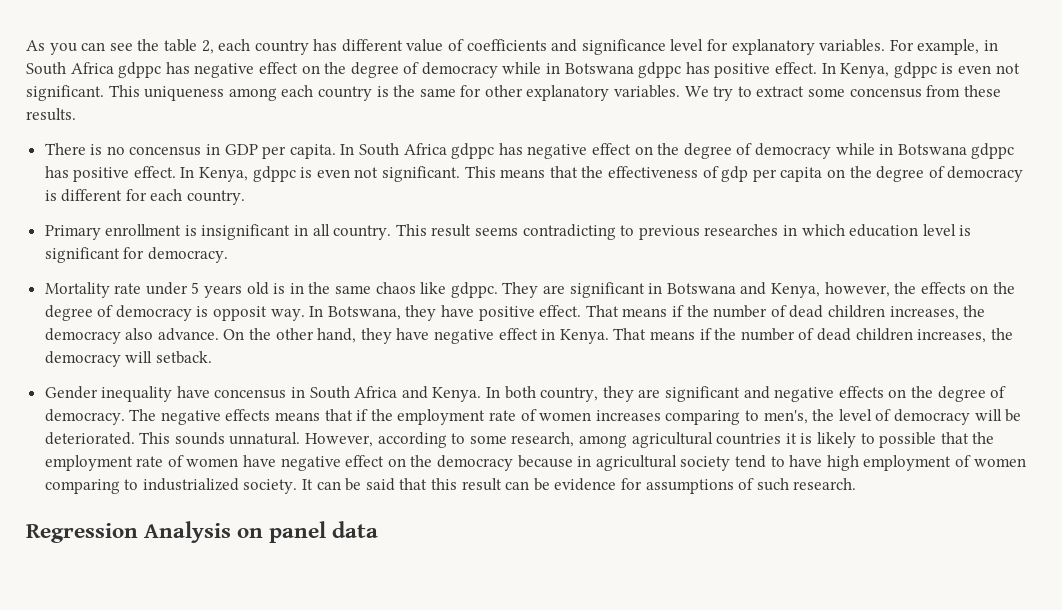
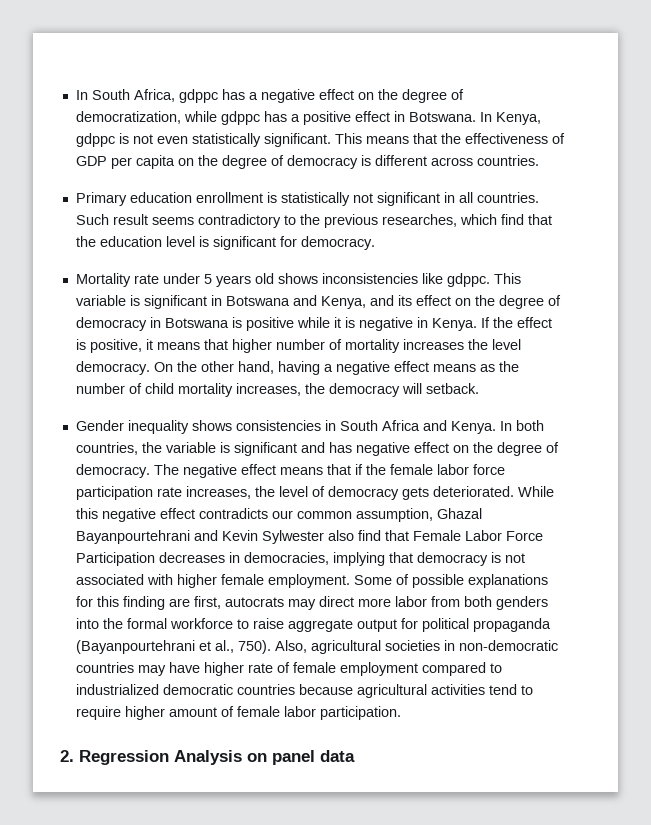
[26,39,998,55] [26,62,1020,78] [26,85,1001,101] [26,108,76,121] [44,143,1015,159] [44,166,379,182] As you can see the table 2, each country has different value of coefficients and significance level for explanatory variables. For example, in South Africa gdppc has negative effect on the degree of democracy while in Botswana gdppc has positive effect. In Kenya, gdppc is even not significant. This uniqueness among each country is the same for other explanatory variables. We try to extract some concensus from these results. // There is no concensus in GDP per capita. In South Africa gdppc has negative effect on the degree of democracy while in Botswana gdppc has positive effect. In Kenya, gdppc is even not -> [75,89,464,103] [75,111,541,125] [75,133,261,147] In South Africa, gdppc has a negative effect on the degree of democratization, while gdppc has a positive effect in Botswana. In Kenya, gdppc is not even statistically
[721,166,749,182] gdp -> [75,156,107,166] GDP
[125,189,246,205] for each country. -> [430,155,539,166] across countries.
(101, 232) none -> [129,192,192,203] education
[201,224,845,240] insignificant in all country. This result seems contradicting to previous researches in which -> [280,192,539,206] [75,214,552,228] [75,236,96,247] statistically not significant in all countries. Such result seems contradictory to the previous researches, which find that the
[273,282,565,298] is in the same chaos like gdppc. They are -> [277,273,521,287] [75,295,140,306] shows inconsistencies like gdppc. This variable is
[824,282,1015,297] [44,305,986,321] [44,328,913,344] however, the effects on the degree of democracy is opposit way. In Botswana, they have positive effect. That means if the number of dead children increases, the democracy also advance. On the other hand, they have negative effect in Kenya. That means if the number of dead children -> [369,295,561,309] [75,317,552,331] [75,339,521,353] [75,361,519,375] [75,383,233,397] and its effect on the degree of democracy in Botswana is positive while it is negative in Kenya. If the effect is positive, it means that higher number of mortality increases the level democracy. On the other hand, having a negative effect means as the number of child mortality
[176,386,287,399] have concensus -> [191,420,321,431] shows consistencies
[540,386,884,402] country, they are significant and negative effects -> [75,442,449,456] countries, the variable is significant and has negative effect
[225,409,271,421] effects -> [240,464,276,475] effect
[397,409,1022,425] [44,432,995,448] [44,455,1026,471] [44,478,857,494] employment rate of women increases comparing to men's, the level of democracy will be deteriorated. This sounds unnatural. However, according to some research, among agricultural countries it is likely to possible that the employment rate of women have negative effect on the democracy because in agricultural society tend to have high employment of women comparing to industrialized society. It can be said that this result can be evidence for assumptions of such research. // -> [389,464,505,475] [75,486,554,500] [75,508,482,522] [75,530,543,544] [75,552,525,566] [75,574,548,588] [75,596,548,610] [75,618,551,632] [75,640,558,654] [75,662,502,676] [75,684,533,698] [75,706,401,720] [60,750,74,762] female labor force participation rate increases, the level of democracy gets deteriorated. While this negative effect contradicts our common assumption, Ghazal Bayanpourtehrani and Kevin Sylwester also find that Female Labor Force Participation decreases in democracies, implying that democracy is not associated with higher female employment. Some of possible explanations for this finding are first, autocrats may direct more labor from both genders into the formal workforce to raise aggregate output for political propaganda (Bayanpourtehrani et al., 750). Also, agricultural societies in non-democratic countries may have higher rate of female employment compared to industrialized democratic countries because agricultural activities tend to require higher amount of female labor participation. // 2.

